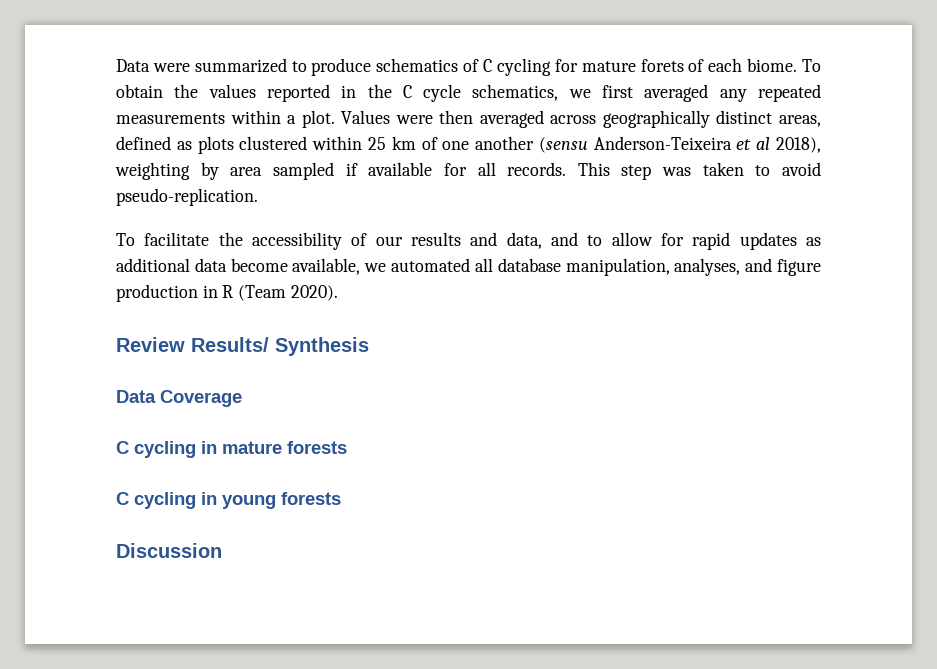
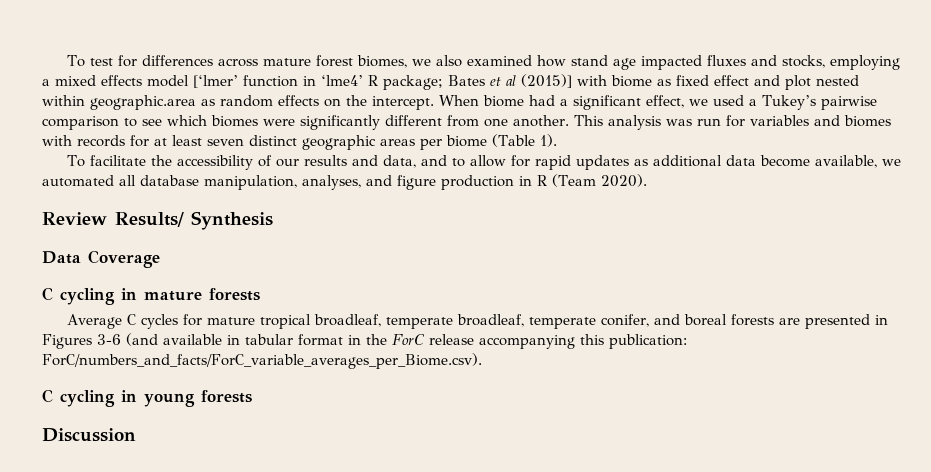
[116,58,822,76] [116,84,821,102] [116,110,821,128] [116,136,822,154] [115,162,821,180] [116,188,258,206] Data were summarized to produce schematics of C cycling for mature forets of each biome. To obtain the values reported in the C cycle schematics, we first averaged any repeated measurements within a plot. Values were then averaged across geographically distinct areas, defined as plots clustered within 25 km of one another (sensu Anderson-Teixeira et al 2018), weighting by area sampled if available for all records. This step was taken to avoid pseudo-replication. -> [67,55,901,70] [42,74,859,90] [42,95,877,110] [42,115,891,130] [42,134,557,150] To test for differences across mature forest biomes, we also examined how stand age impacted fluxes and stocks, employing a mixed effects model [‘lmer’ function in ‘lme4’ R package; Bates et al (2015)] with biome as fixed effect and plot nested within geographic.area as random effects on the intercept. When biome had a significant effect, we used a Tukey’s pairwise comparison to see which biomes were significantly different from one another. This analysis was run for variables and biomes with records for at least seven distinct geographic areas per biome (Table 1).
(347, 447) none -> [67,314,889,329] [42,333,687,349] [42,353,482,369] // Average C cycles for mature tropical broadleaf, temperate broadleaf, temperate conifer, and boreal forests are presented in Figures 3-6 (and available in tabular format in the ForC release accompanying this publication: ForC/numbers_and_facts/ForC_variable_averages_per_Biome.csv).

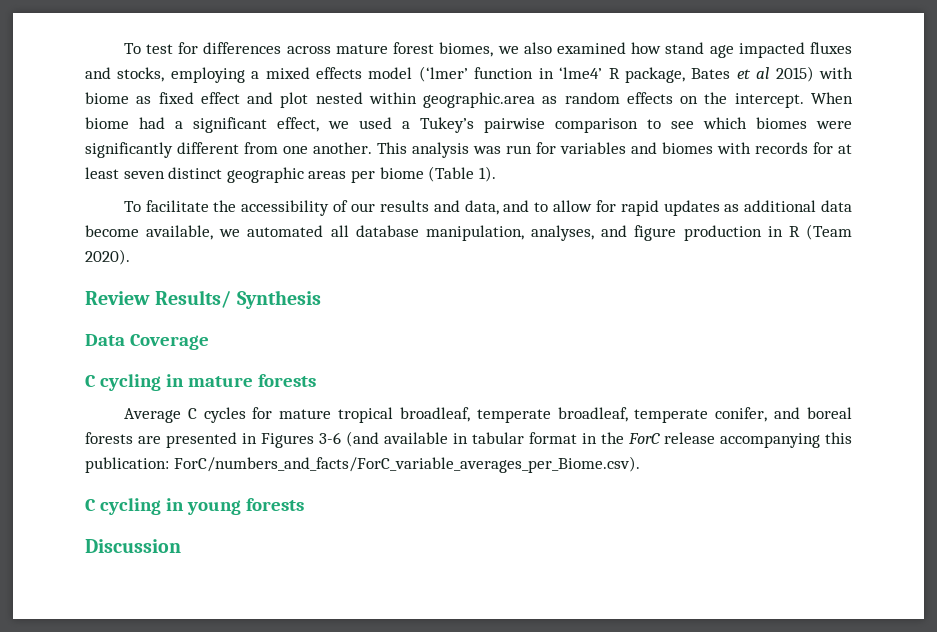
[193,75,238,88] [‘lmer’ -> [418,66,468,82] (‘lmer’
[383,75,443,90] package; -> [624,67,685,83] package,
[521,74,572,88] (2015)] -> [775,66,814,82] 2015)

